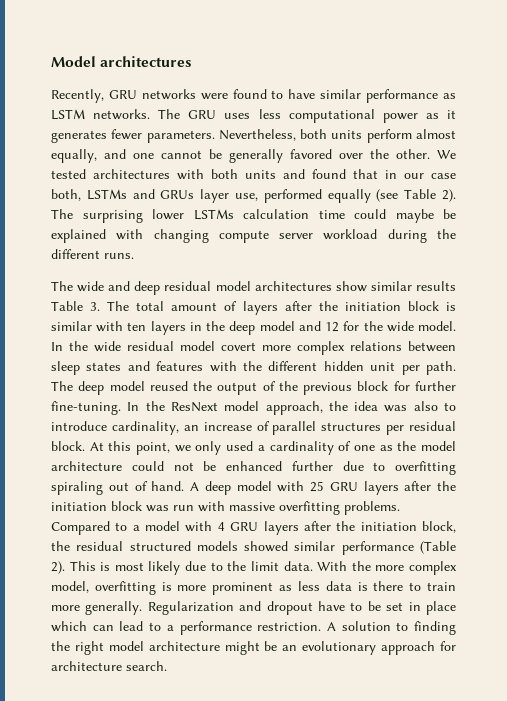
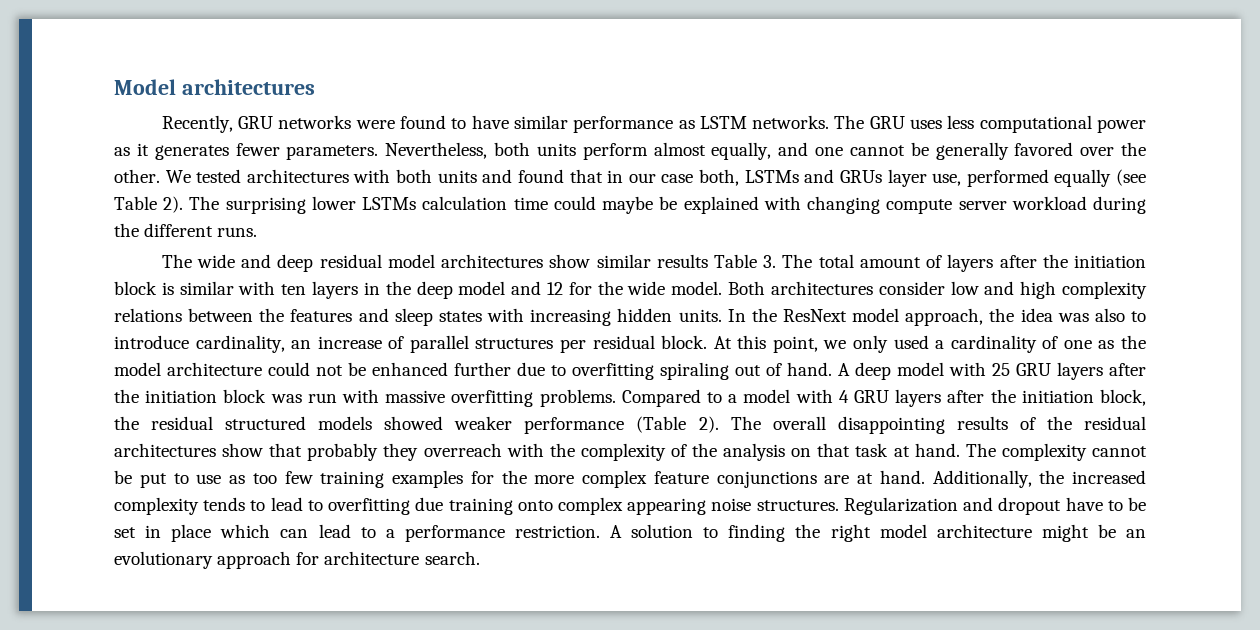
[51,341,456,355] [51,361,456,375] [51,381,456,395] [51,401,121,415] In the wide residual model covert more complex relations between sleep states and features with the different hidden unit per path. The deep model reused the output of the previous block for further fine-tuning. -> [728,281,1148,299] [114,308,722,326] Both architectures consider low and high complexity relations between the features and sleep states with increasing hidden units.
[294,541,336,551] similar -> [454,416,513,430] weaker
[69,561,458,575] [51,581,456,595] [51,601,143,615] This is most likely due to the limit data. With the more complex model, overfitting is more prominent as less data is there to train more generally. -> [730,416,1147,434] [114,443,1147,461] [114,470,1146,488] [114,497,839,515] The overall disappointing results of the residual architectures show that probably they overreach with the complexity of the analysis on that task at hand. The complexity cannot be put to use as too few training examples for the more complex feature conjunctions are at hand. Additionally, the increased complexity tends to lead to overfitting due training onto complex appearing noise structures.

